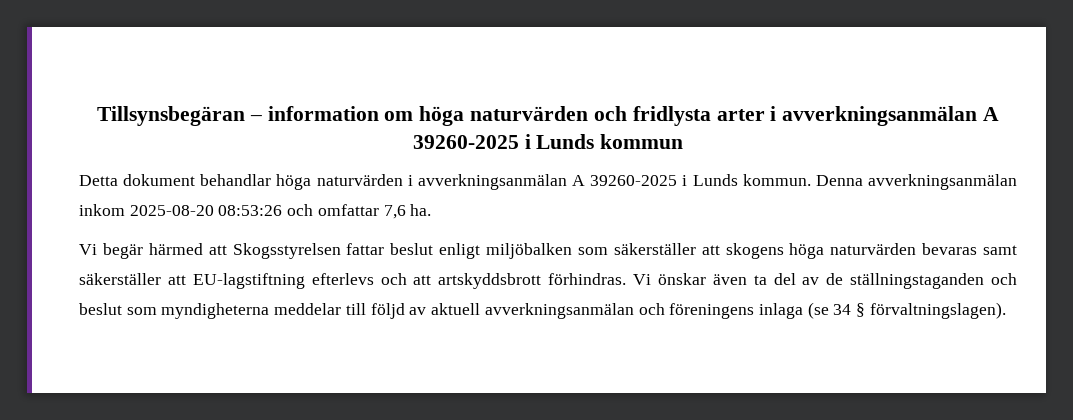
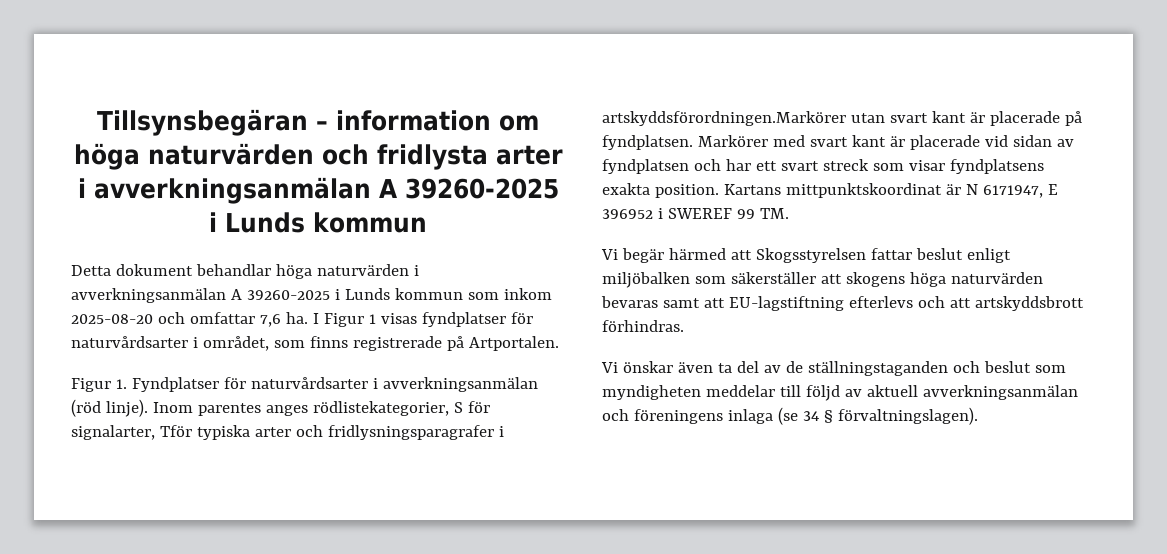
[742,174,1018,190] kommun. Denna avverkningsanmälan -> [394,288,499,300] kommun som
[218,205,283,216] 08:53:26 -> (153, 319) none
(432, 210) none -> [312,312,533,327] [71,336,559,351] [71,377,538,392] [71,399,490,417] [71,425,504,440] [602,111,1082,126] [602,135,1074,150] [602,159,1044,174] [602,183,1058,198] [602,208,789,219] I Figur 1 visas fyndplatser för naturvårdsarter i området, som finns registrerade på Artportalen. // Figur 1. Fyndplatser för naturvårdsarter i avverkningsanmälan (röd linje). Inom parentes anges rödlistekategorier, S för signalarter, Tför typiska arter och fridlysningsparagrafer i artskyddsförordningen.Markörer utan svart kant är placerade på fyndplatsen. Markörer med svart kant är placerade vid sidan av fyndplatsen och har ett svart streck som visar fyndplatsens exakta position. Kartans mittpunktskoordinat är N 6171947, E 396952 i SWEREF 99 TM.
[79,273,161,285] säkerställer -> (700, 303) none
(627, 279) none -> (684, 326) //
[161,303,270,319] myndigheterna -> [602,385,701,400] myndigheten

